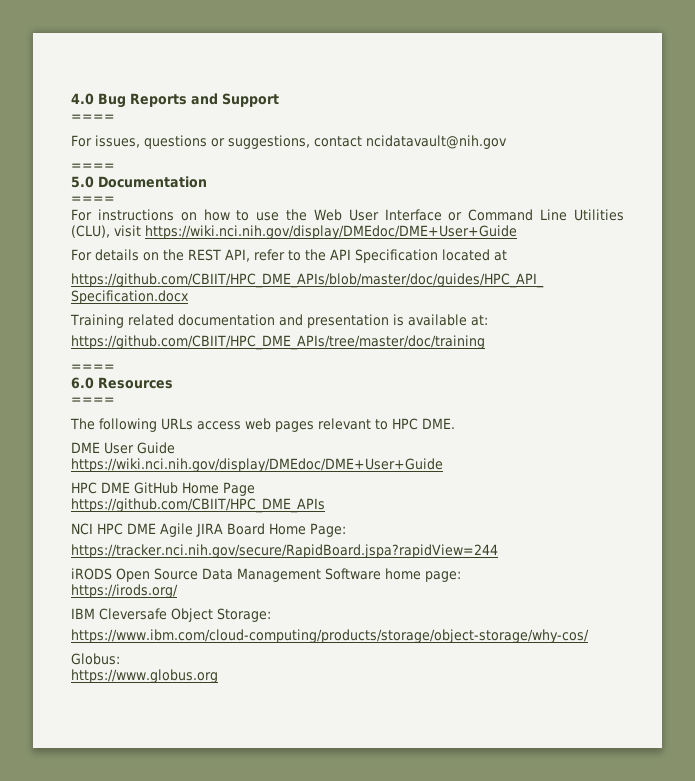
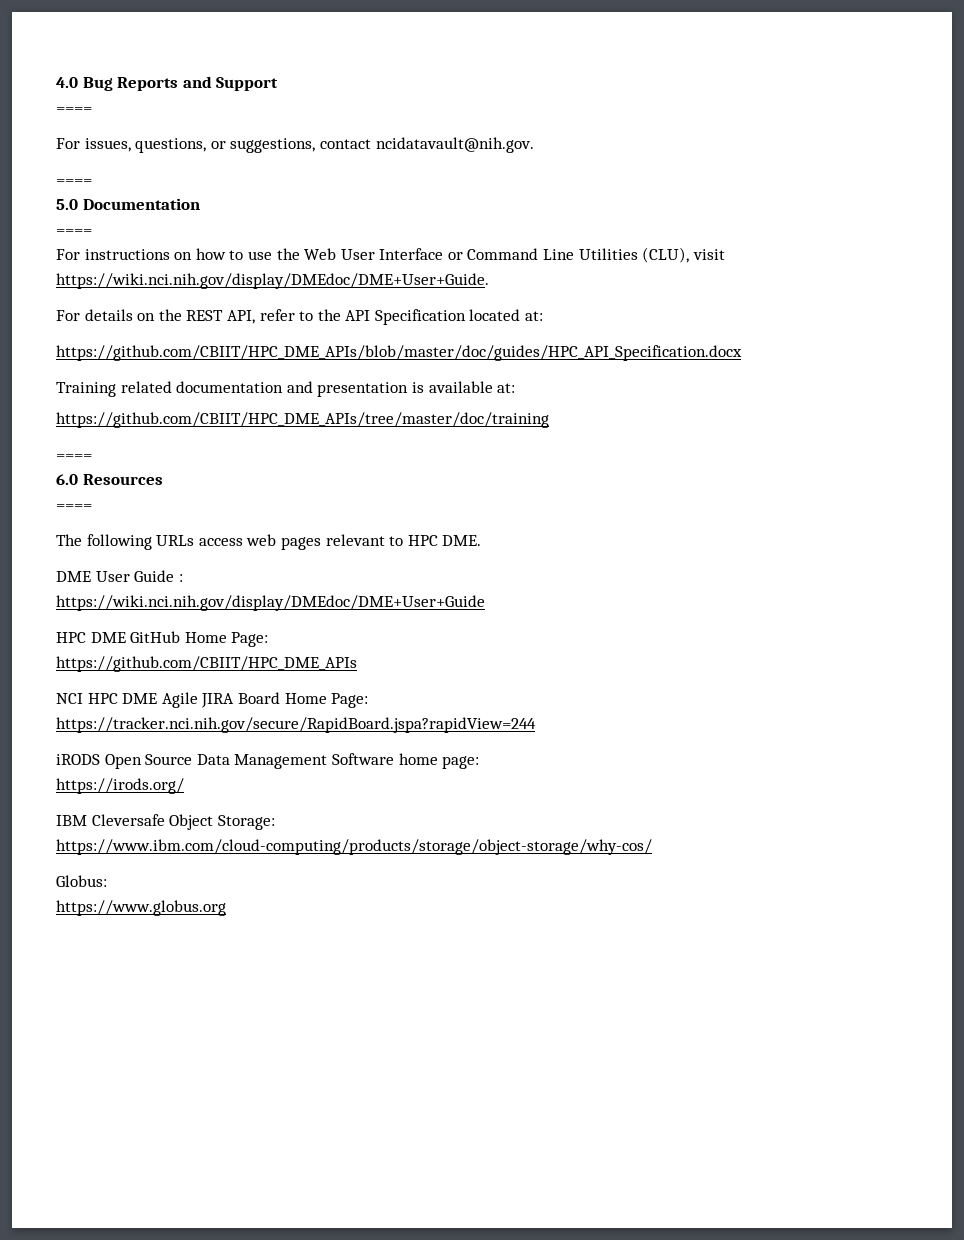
[144,135,207,149] questions -> [135,138,207,153] questions,
[366,135,507,149] ncidatavault@nih.gov -> [375,137,534,153] ncidatavault@nih.gov.
[145,225,517,239] https://wiki.nci.nih.gov/display/DMEdoc/DME+User+Guide -> [56,273,489,289] https://wiki.nci.nih.gov/display/DMEdoc/DME+User+Guide.
[494,250,507,261] at -> [525,311,544,321] at:
(175, 448) none -> [178,574,183,582] :
[223,482,255,496] Page -> [231,632,269,647] Page:

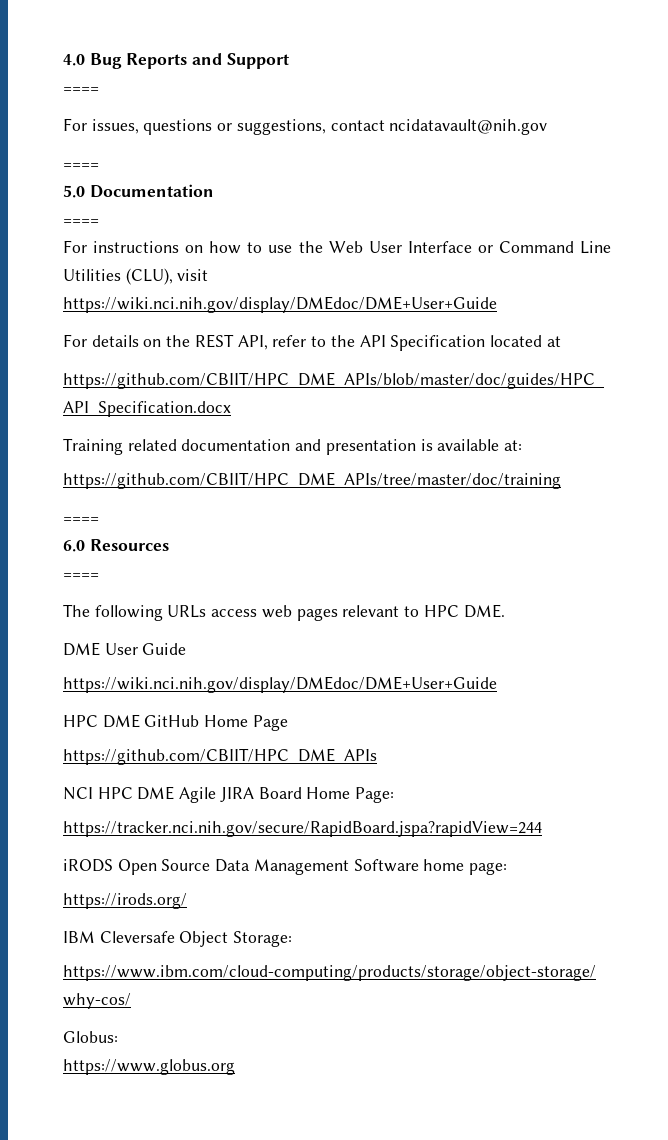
[135,138,207,153] questions, -> [143,119,213,135] questions
[375,137,534,153] ncidatavault@nih.gov. -> [389,119,548,135] ncidatavault@nih.gov
[56,273,489,289] https://wiki.nci.nih.gov/display/DMEdoc/DME+User+Guide. -> [63,296,497,313] https://wiki.nci.nih.gov/display/DMEdoc/DME+User+Guide
[525,311,544,321] at: -> [546,336,561,347] at
[178,574,183,582] : -> (187, 649) none
[231,632,269,647] Page: -> [252,715,288,731] Page

